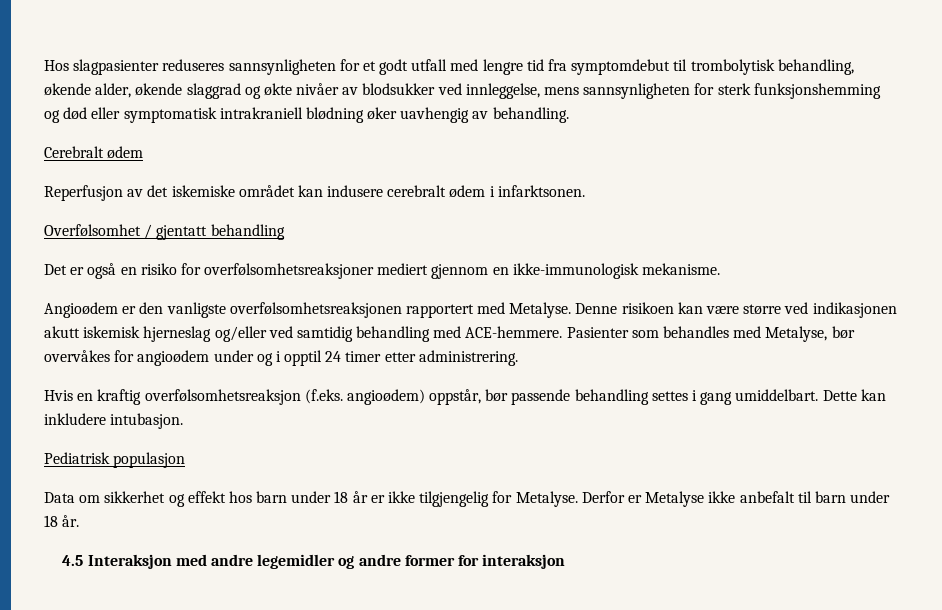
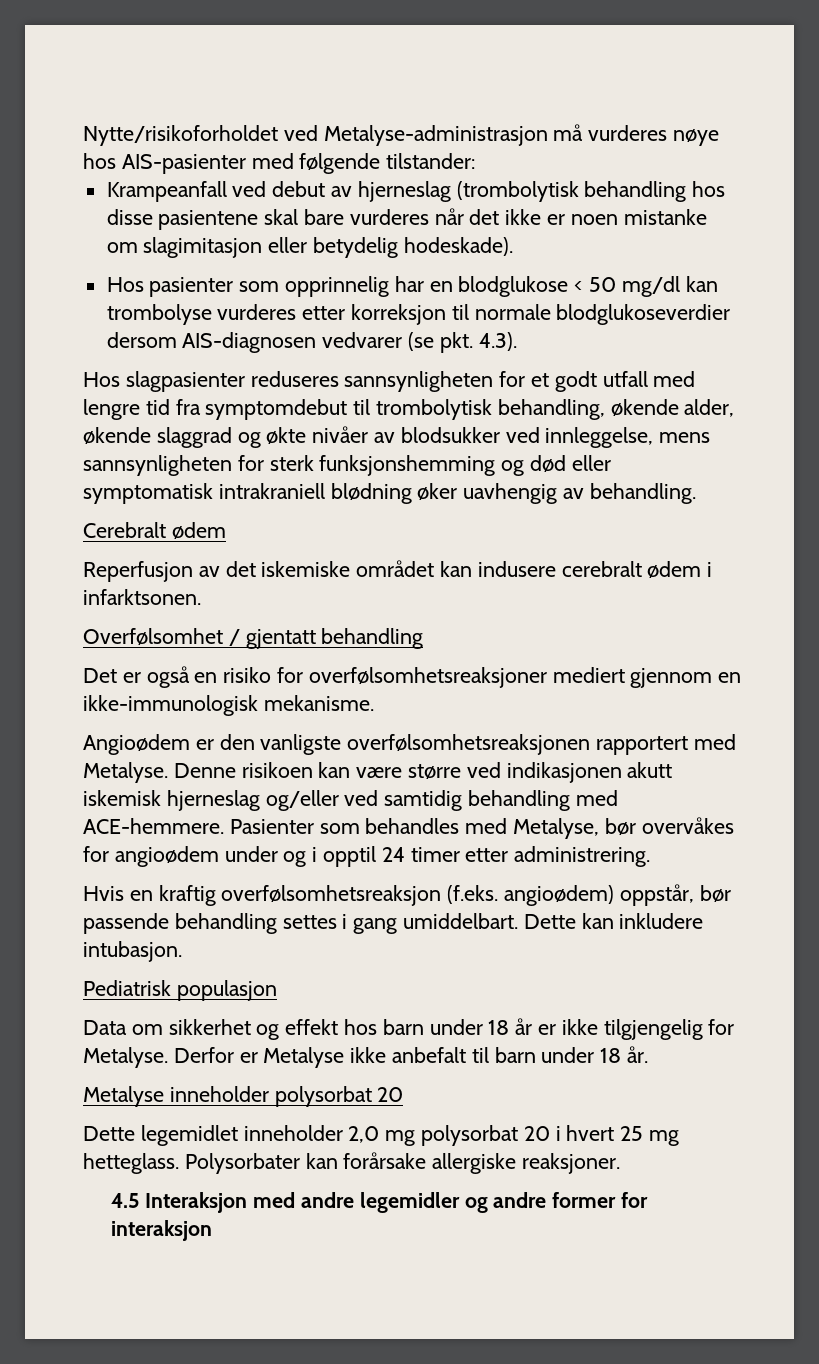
(44, 65) none -> [83,124,720,146] [83,153,476,174] [106,181,726,202] [106,208,707,230] [106,237,513,258] [106,276,718,297] [106,304,731,325] [106,332,517,353] Nytte/risikoforholdet ved Metalyse-administrasjon må vurderes nøye hos AIS-pasienter med følgende tilstander: // Krampeanfall ved debut av hjerneslag (trombolytisk behandling hos disse pasientene skal bare vurderes når det ikke er noen mistanke om slagimitasjon eller betydelig hodeskade). // Hos pasienter som opprinnelig har en blodglukose < 50 mg/dl kan trombolyse vurderes etter korreksjon til normale blodglukoseverdier dersom AIS-diagnosen vedvarer (se pkt. 4.3). //
(80, 521) none -> [83,1086,404,1107] [83,1125,680,1146] [83,1152,621,1174] // Metalyse inneholder polysorbat 20 // Dette legemidlet inneholder 2,0 mg polysorbat 20 i hvert 25 mg hetteglass. Polysorbater kan forårsake allergiske reaksjoner.

